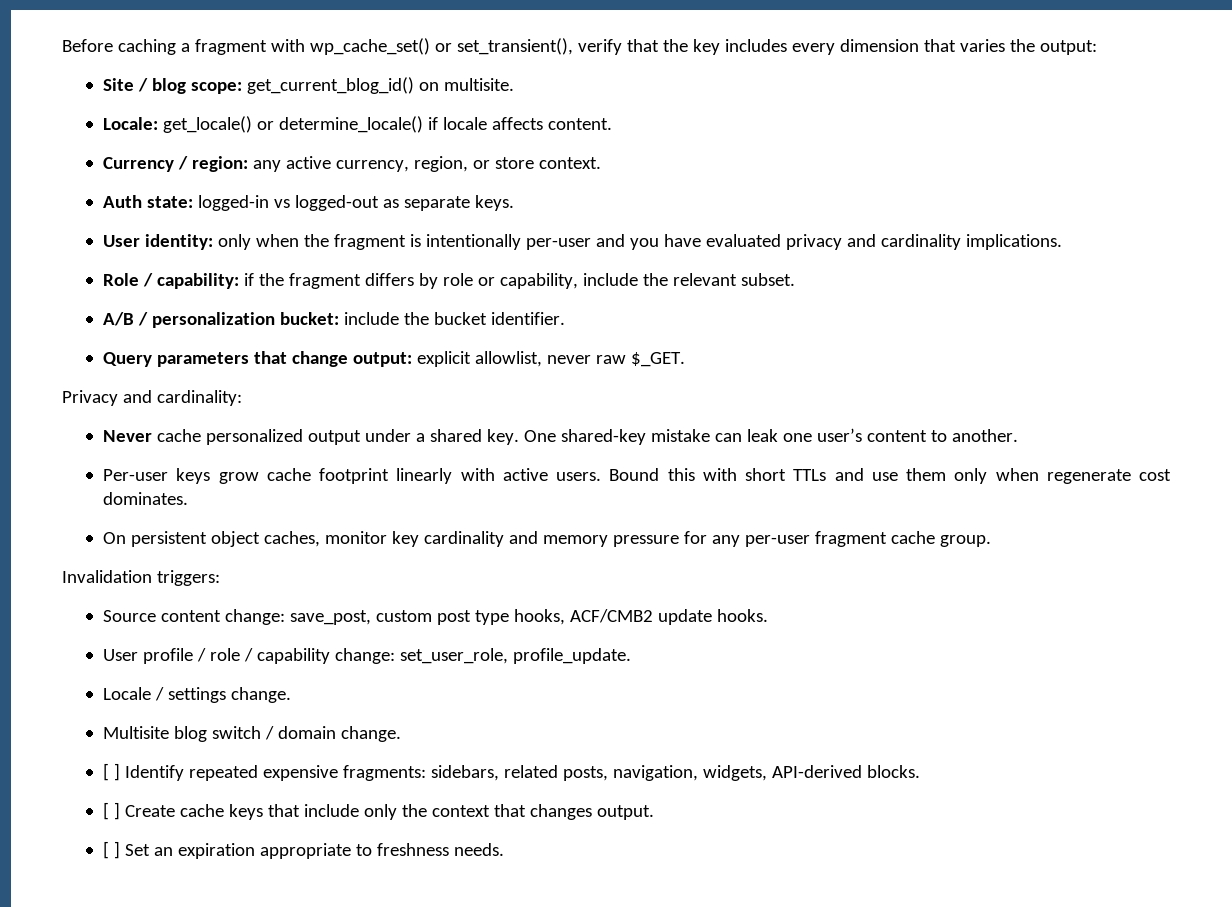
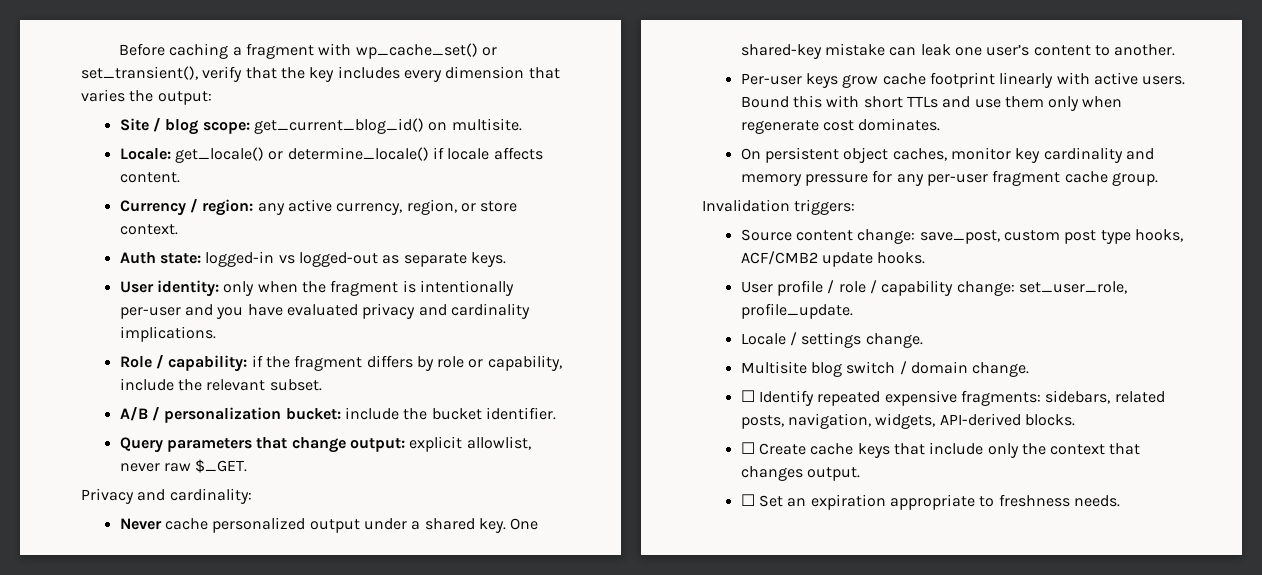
[103,763,121,781] [ ] -> [740,390,755,402] ☐
[103,802,121,820] [ ] -> [740,442,755,454] ☐
[103,841,121,859] [ ] -> [740,494,755,506] ☐

